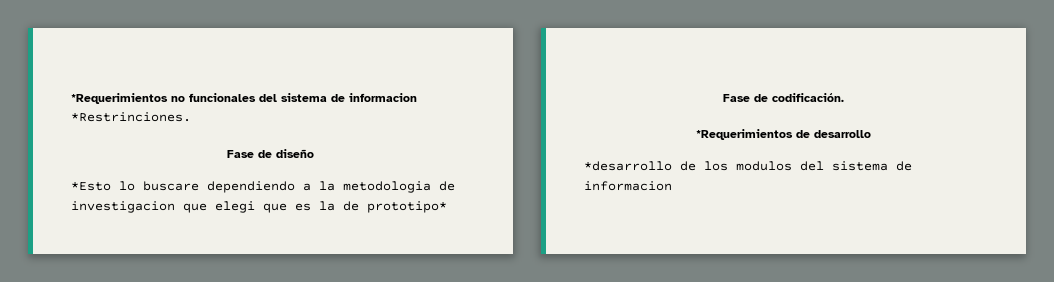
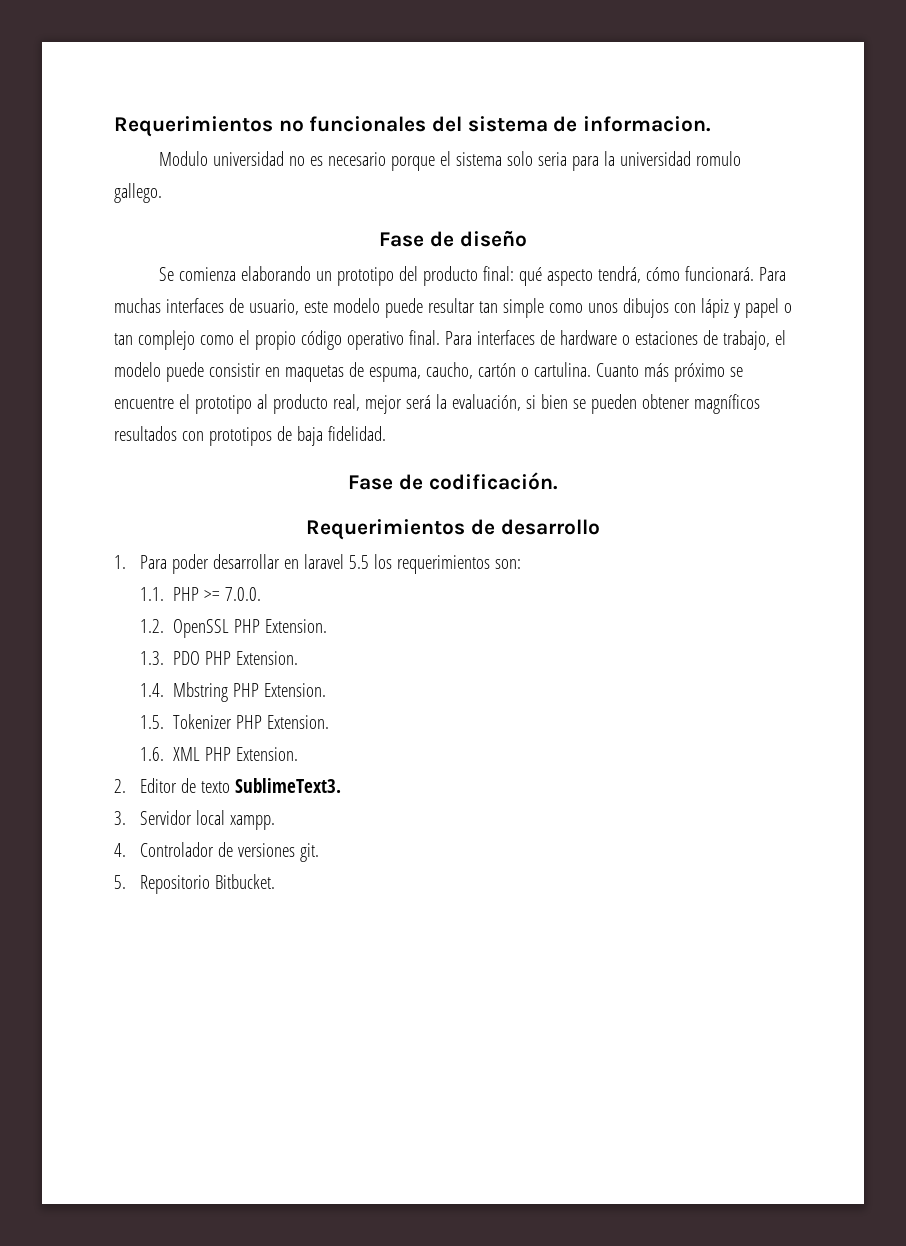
[71,93,168,104] *Requerimientos -> [114,116,273,137] Requerimientos
[349,93,417,102] [71,112,191,122] [227,149,314,158] [71,181,455,193] [71,201,447,213] informacion // *Restrinciones. // Fase de diseño // *Esto lo buscare dependiendo a la metodologia de investigacion que elegi que es la de prototipo* -> [583,116,712,132] [159,151,742,171] [114,183,162,203] [379,230,527,247] [159,266,787,286] [114,298,792,318] [114,330,786,350] [114,362,743,382] [114,394,760,414] [114,426,386,446] informacion. // Modulo universidad no es necesario porque el sistema solo seria para la universidad romulo gallego. // Fase de diseño // Se comienza elaborando un prototipo del producto final: qué aspecto tendrá, cómo funcionará. Para muchas interfaces de usuario, este modelo puede resultar tan simple como unos dibujos con lápiz y papel o tan complejo como el propio código operativo final. Para interfaces de hardware o estaciones de trabajo, el modelo puede consistir en maquetas de espuma, caucho, cartón o cartulina. Cuanto más próximo se encuentre el prototipo al producto real, mejor será la evaluación, si bien se pueden obtener magníficos resultados con prototipos de baja fidelidad.
[696,129,793,140] *Requerimientos -> [306,519,466,540] Requerimientos
[584,161,912,171] [584,181,672,191] *desarrollo de los modulos del sistema de informacion -> [114,554,521,574] [139,587,261,601] [139,619,327,638] [139,651,298,665] [139,682,326,702] [139,714,329,729] [139,747,298,761] [114,778,341,793] [114,810,275,830] [114,842,319,862] [114,874,275,894] 1. Para poder desarrollar en laravel 5.5 los requerimientos son: // 1.1. PHP >= 7.0.0. // 1.2. OpenSSL PHP Extension. // 1.3. PDO PHP Extension. // 1.4. Mbstring PHP Extension. // 1.5. Tokenizer PHP Extension. // 1.6. XML PHP Extension. // 2. Editor de texto SublimeText3. // 3. Servidor local xampp. // 4. Controlador de versiones git. // 5. Repositorio Bitbucket.

